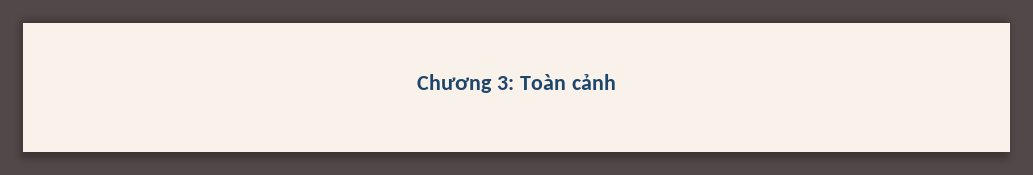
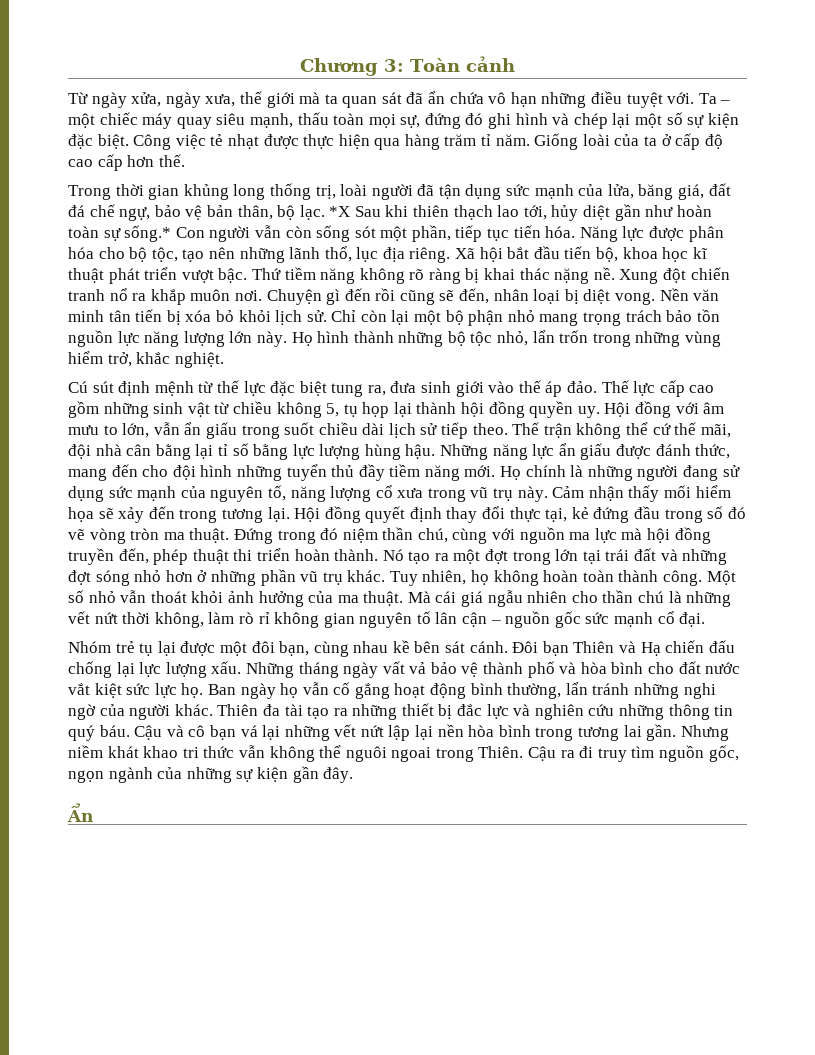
(616, 82) none -> [68,91,731,108] [68,112,739,129] [68,133,723,150] [68,154,185,171] [68,183,731,200] [68,204,712,221] [68,225,724,242] [68,246,708,263] [68,267,730,284] [68,288,720,305] [68,309,720,326] [68,330,722,347] [68,351,224,368] [68,380,715,397] [68,401,725,418] [68,422,731,439] [68,443,731,460] [68,464,740,481] [68,485,731,502] [68,506,746,523] [68,527,711,544] [68,548,728,565] [68,569,736,586] [68,590,732,607] [68,611,706,628] [68,640,735,657] [68,661,741,678] [68,682,716,699] [68,703,734,720] [68,724,729,741] [68,745,739,762] [68,766,354,783] [67,803,93,822] // Từ ngày xửa, ngày xưa, thế giới mà ta quan sát đã ẩn chứa vô hạn những điều tuyệt với. Ta – một chiếc máy quay siêu mạnh, thấu toàn mọi sự, đứng đó ghi hình và chép lại một số sự kiện đặc biệt. Công việc tẻ nhạt được thực hiện qua hàng trăm tỉ năm. Giống loài của ta ở cấp độ cao cấp hơn thế. // Trong thời gian khủng long thống trị, loài người đã tận dụng sức mạnh của lửa, băng giá, đất đá chế ngự, bảo vệ bản thân, bộ lạc. *X Sau khi thiên thạch lao tới, hủy diệt gần như hoàn toàn sự sống.* Con người vẫn còn sống sót một phần, tiếp tục tiến hóa. Năng lực được phân hóa cho bộ tộc, tạo nên những lãnh thổ, lục địa riêng. Xã hội bắt đầu tiến bộ, khoa học kĩ thuật phát triển vượt bậc. Thứ tiềm năng không rõ ràng bị khai thác nặng nề. Xung đột chiến tranh nổ ra khắp muôn nơi. Chuyện gì đến rồi cũng sẽ đến, nhân loại bị diệt vong. Nền văn minh tân tiến bị xóa bỏ khỏi lịch sử. Chỉ còn lại một bộ phận nhỏ mang trọng trách bảo tồn nguồn lực năng lượng lớn này. Họ hình thành những bộ tộc nhỏ, lẩn trốn trong những vùng hiểm trở, khắc nghiệt. // Cú sút định mệnh từ thế lực đặc biệt tung ra, đưa sinh giới vào thế áp đảo. Thế lực cấp cao gồm những sinh vật từ chiều không 5, tụ họp lại thành hội đồng quyền uy. Hội đồng với âm mưu to lớn, vẫn ẩn giấu trong suốt chiều dài lịch sử tiếp theo. Thế trận không thể cứ thế mãi, đội nhà cân bằng lại tỉ số bằng lực lượng hùng hậu. Những năng lực ẩn giấu được đánh thức, mang đến cho đội hình những tuyển thủ đầy tiềm năng mới. Họ chính là những người đang sử dụng sức mạnh của nguyên tố, năng lượng cổ xưa trong vũ trụ này. Cảm nhận thấy mối hiểm họa sẽ xảy đến trong tương lại. Hội đồng quyết định thay đổi thực tại, kẻ đứng đầu trong số đó vẽ vòng tròn ma thuật. Đứng trong đó niệm thần chú, cùng với nguồn ma lực mà hội đồng truyền đến, phép thuật thi triển hoàn thành. Nó tạo ra một đợt trong lớn tại trái đất và những đợt sóng nhỏ hơn ở những phần vũ trụ khác. Tuy nhiên, họ không hoàn toàn thành công. Một số nhỏ vẫn thoát khỏi ảnh hưởng của ma thuật. Mà cái giá ngẫu nhiên cho thần chú là những vết nứt thời không, làm rò rỉ không gian nguyên tố lân cận – nguồn gốc sức mạnh cổ đại. // Nhóm trẻ tụ lại được một đôi bạn, cùng nhau kề bên sát cánh. Đôi bạn Thiên và Hạ chiến đấu chống lại lực lượng xấu. Những tháng ngày vất vả bảo vệ thành phố và hòa bình cho đất nước vắt kiệt sức lực họ. Ban ngày họ vẫn cố gắng hoạt động bình thường, lẩn tránh những nghi ngờ của người khác. Thiên đa tài tạo ra những thiết bị đắc lực và nghiên cứu những thông tin quý báu. Cậu và cô bạn vá lại những vết nứt lập lại nền hòa bình trong tương lai gần. Nhưng niềm khát khao tri thức vẫn không thể nguôi ngoai trong Thiên. Cậu ra đi truy tìm nguồn gốc, ngọn ngành của những sự kiện gần đây. // Ẩn

